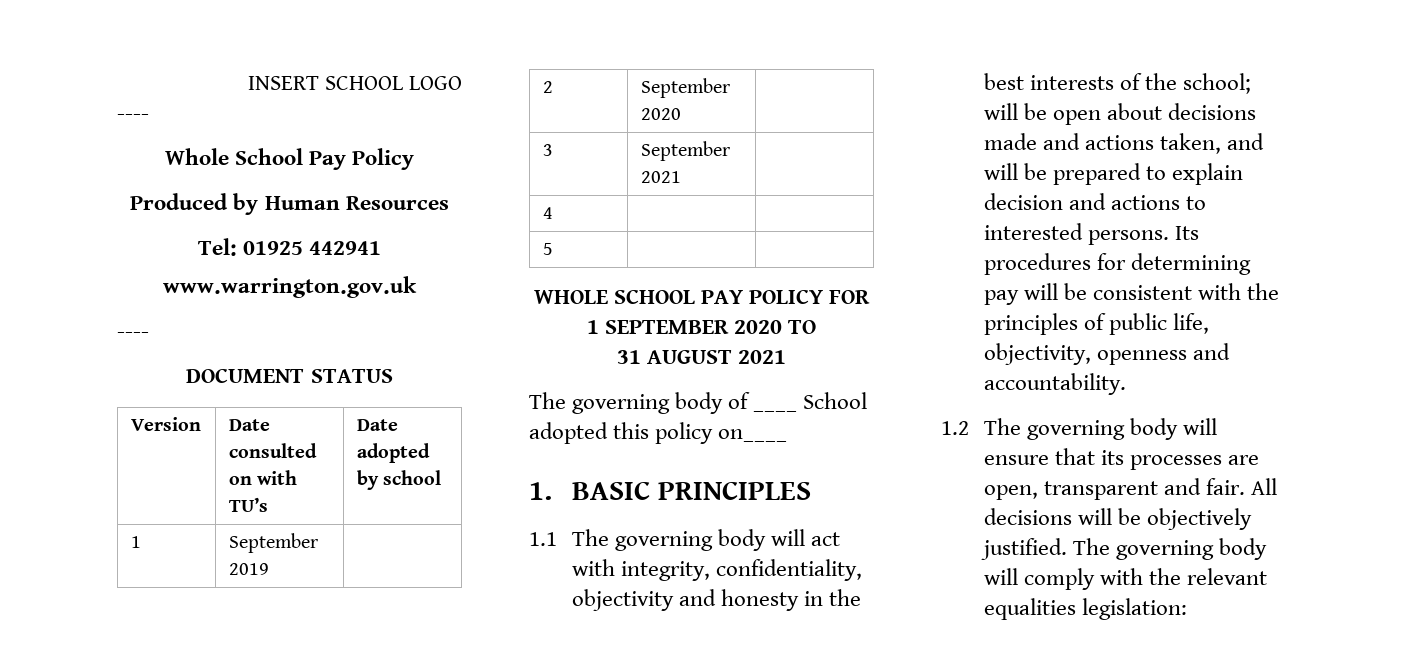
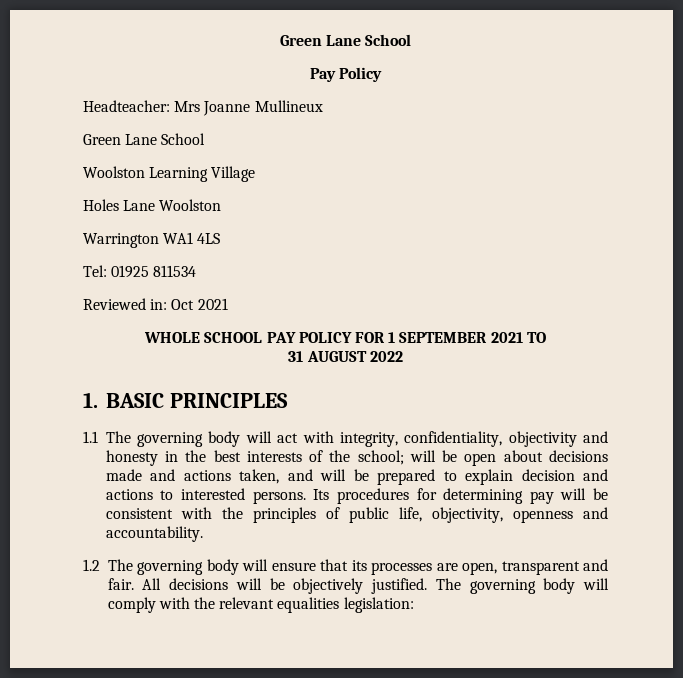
[247,76,462,90] [117,114,149,120] [164,148,415,170] [130,193,449,215] [197,238,382,256] [163,276,417,298] [117,332,149,338] [186,368,393,383] [130,417,201,431] [228,419,270,431] [228,443,317,458] [228,470,298,485] [228,497,268,512] [356,419,398,431] [356,443,430,463] [356,470,442,490] [130,536,141,548] [228,533,318,553] [228,563,269,575] [542,81,553,93] [640,78,730,98] [640,108,681,120] [542,144,553,156] [640,141,730,161] [640,171,681,183] [542,207,553,219] [542,243,553,255] INSERT SCHOOL LOGO // ---- // Whole School Pay Policy // Produced by Human Resources // Tel: 01925 442941 // www.warrington.gov.uk // ---- // DOCUMENT STATUS // Version | Date consulted on with TU’s | Date adopted by school // 1 | September 2019 | // 2 | September 2020 | // 3 | September 2021 | // 4 | | // 5 | | -> [279,34,412,46] [309,67,383,82] [83,100,323,116] [83,133,206,145] [83,166,256,182] [83,199,222,211] [83,232,221,248] [83,265,197,278] [83,298,228,310] Green Lane School // Pay Policy // Headteacher: Mrs Joanne Mullineux // Green Lane School // Woolston Learning Village // Holes Lane Woolston // Warrington WA1 4LS // Tel: 01925 811534 // Reviewed in: Oct 2021
[734,320,783,334] 2020 -> [490,332,523,343] 2021
[738,350,787,364] [529,392,751,414] [753,409,798,412] [803,392,868,409] [529,422,788,444] 2021 // The governing body of ____ School adopted this policy on____ -> [369,351,403,362] 2022

